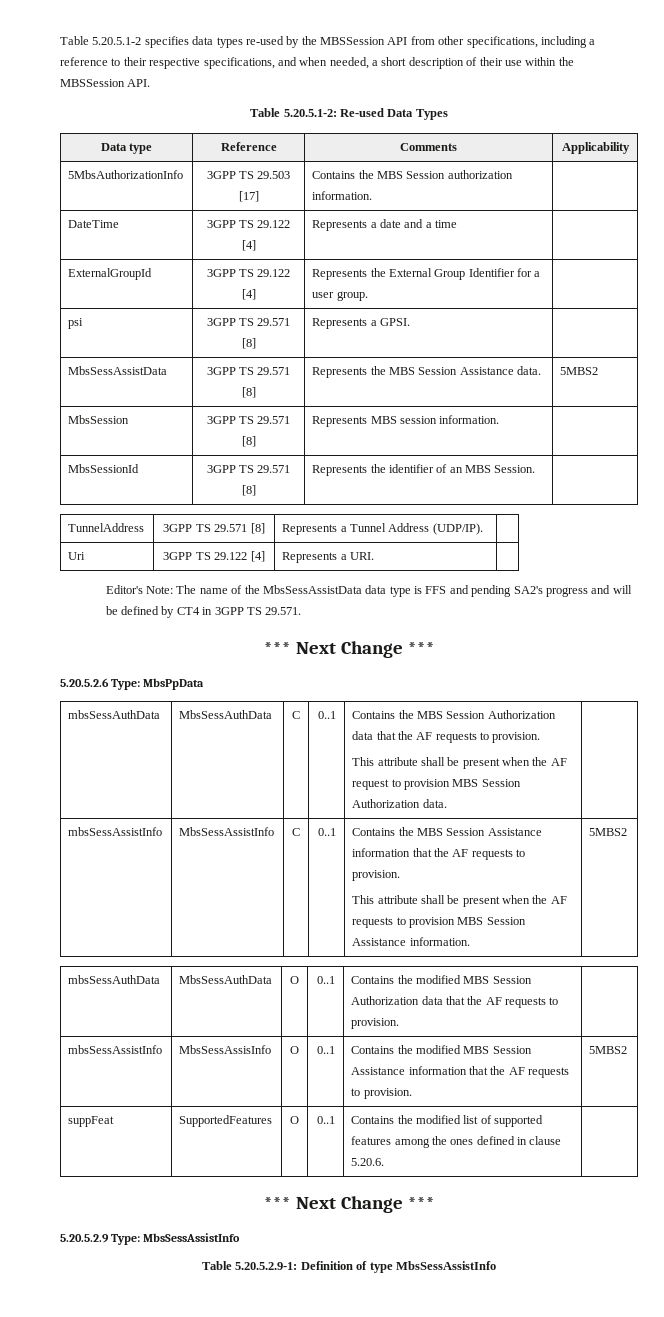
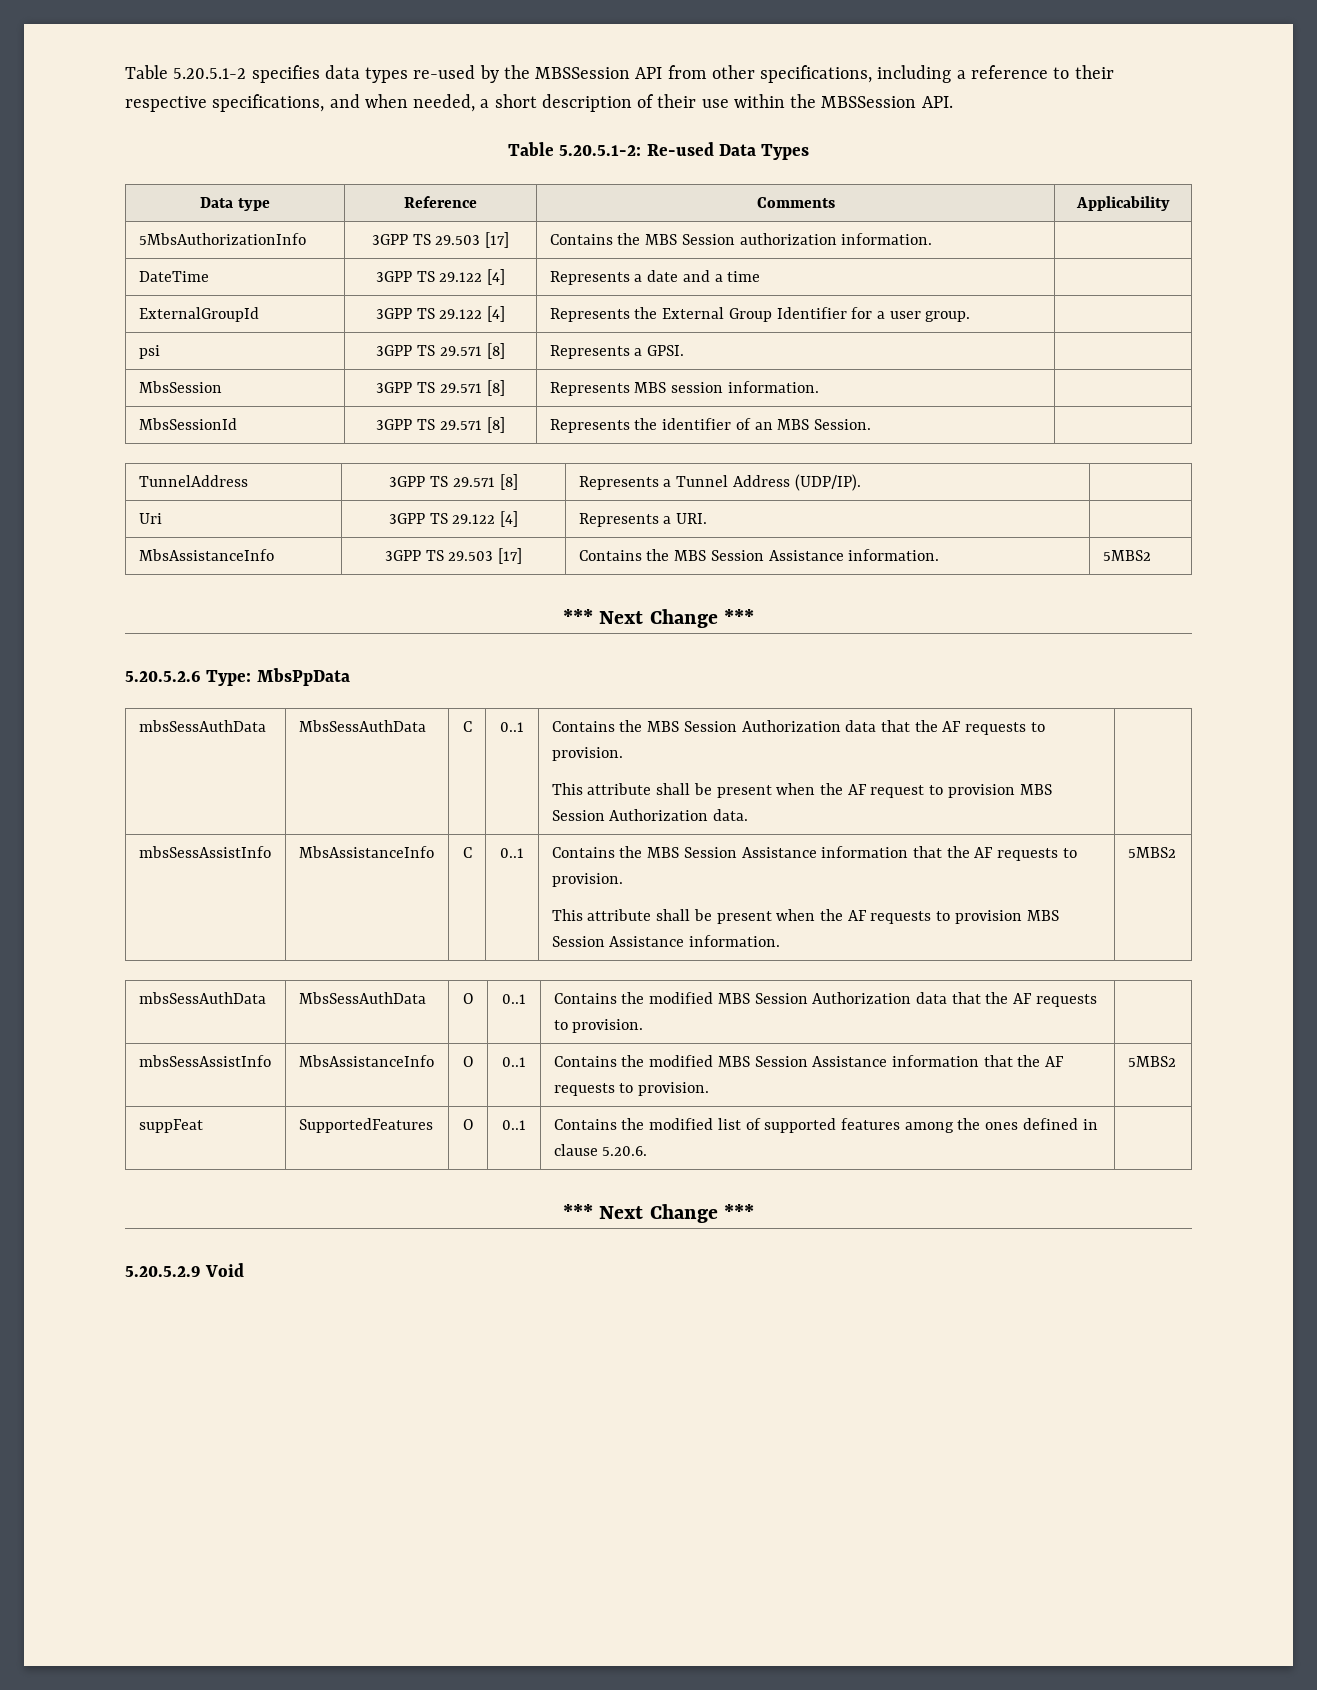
[68,366,168,375] [206,367,291,375] [241,387,256,398] [312,366,542,378] [560,367,599,375] // MbsSessAssistData | 3GPP TS 29.571 [8] | Represents the MBS Session Assistance data. | 5MBS2 -> (685, 350) none
[105,585,632,597] [105,606,302,618] // Editor's Note: The name of the MbsSessAssistData data type is FFS and pending SA2's progress and will be defined by CT4 in 3GPP TS 29.571. -> [138,549,274,561] [384,548,523,564] [578,549,940,561] [1102,550,1151,561] // MbsAssistanceInfo | 3GPP TS 29.503 [17] | Contains the MBS Session Assistance information. | 5MBS2
[179,827,275,836] MbsSessAssistInfo -> [298,846,434,858] MbsAssistanceInfo
[179,1045,272,1054] MbsSessAssisInfo -> [298,1055,434,1067] MbsAssistanceInfo
[111,1233,241,1245] [202,1261,496,1273] Type: MbsSessAssistInfo // Table 5.20.5.2.9-1: Definition of type MbsSessAssistInfo -> [205,1263,245,1277] Void

